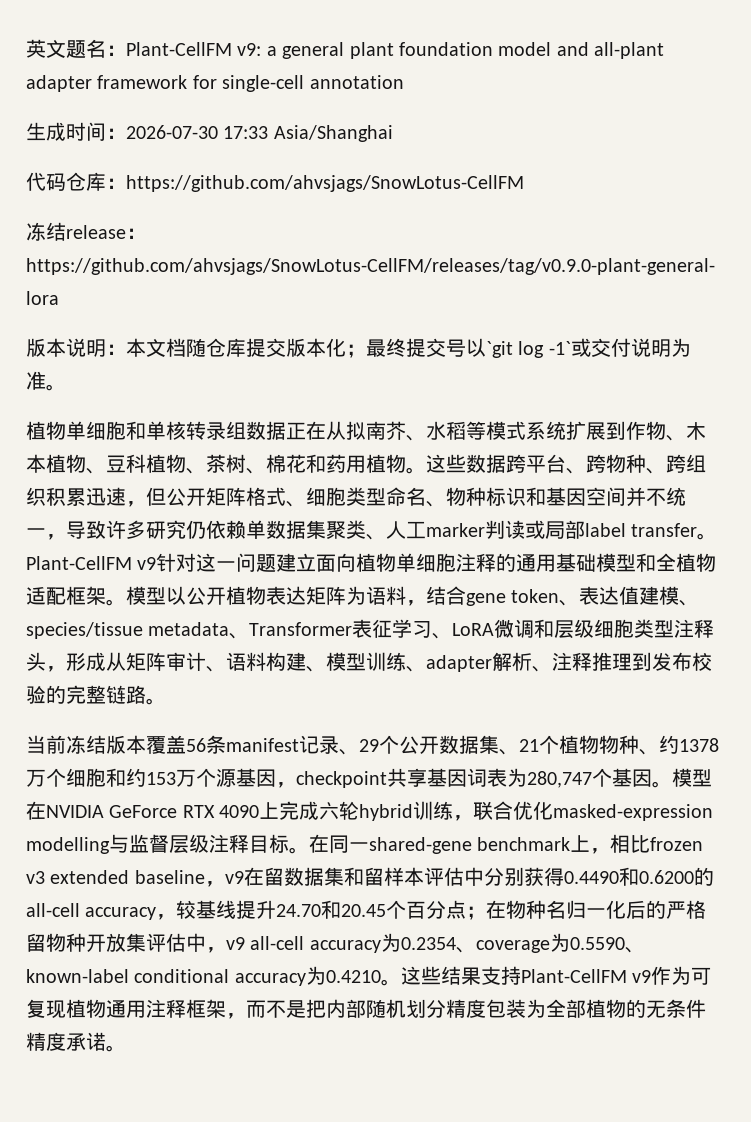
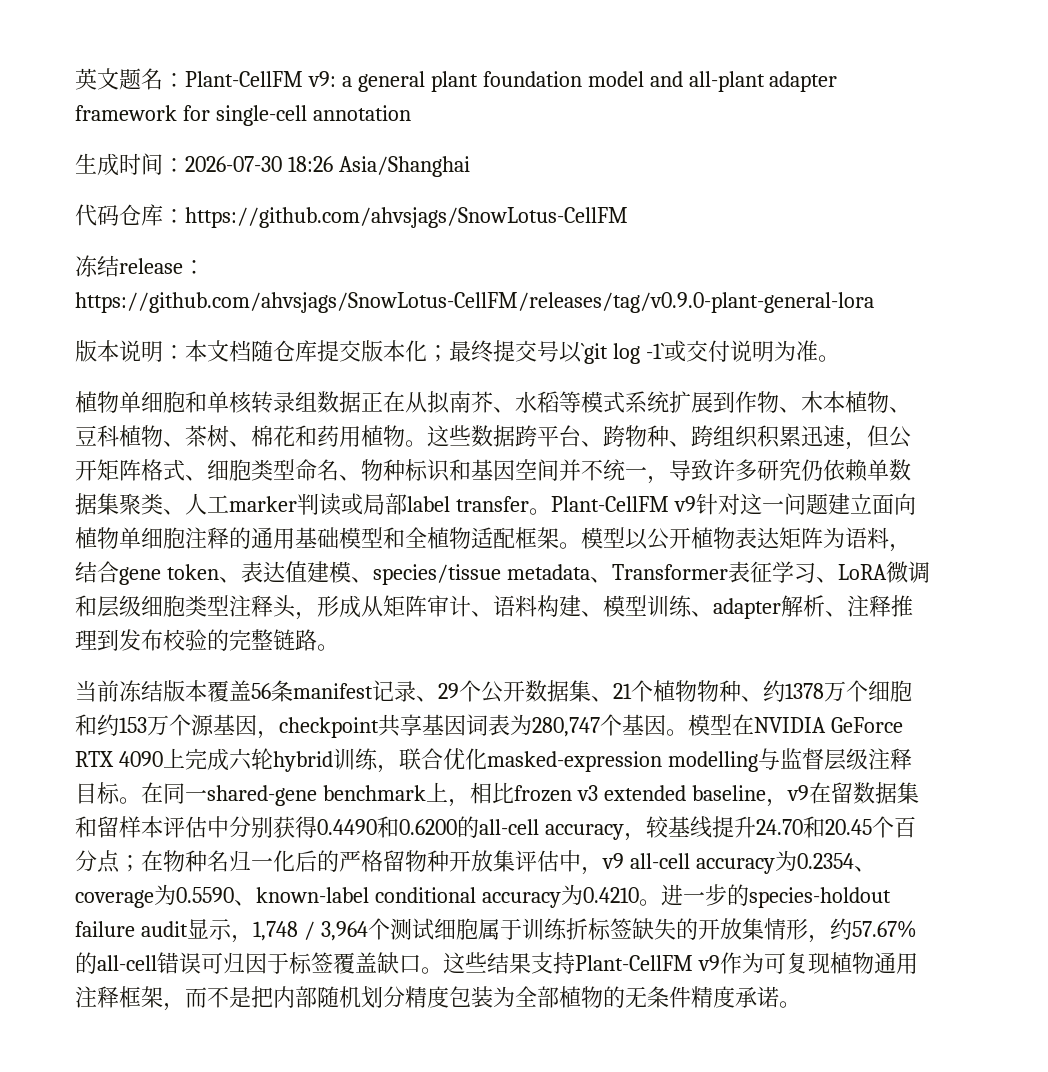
[223,126,269,139] 17:33 -> [287,156,333,172] 18:26
(401, 982) none -> [660,884,891,908] [75,918,917,943] [75,952,443,974] 进一步的species-holdout failure audit显示，1,748 / 3,964个测试细胞属于训练折标签缺失的开放集情形，约57.67%的all-cell错误可归因于标签覆盖缺口。

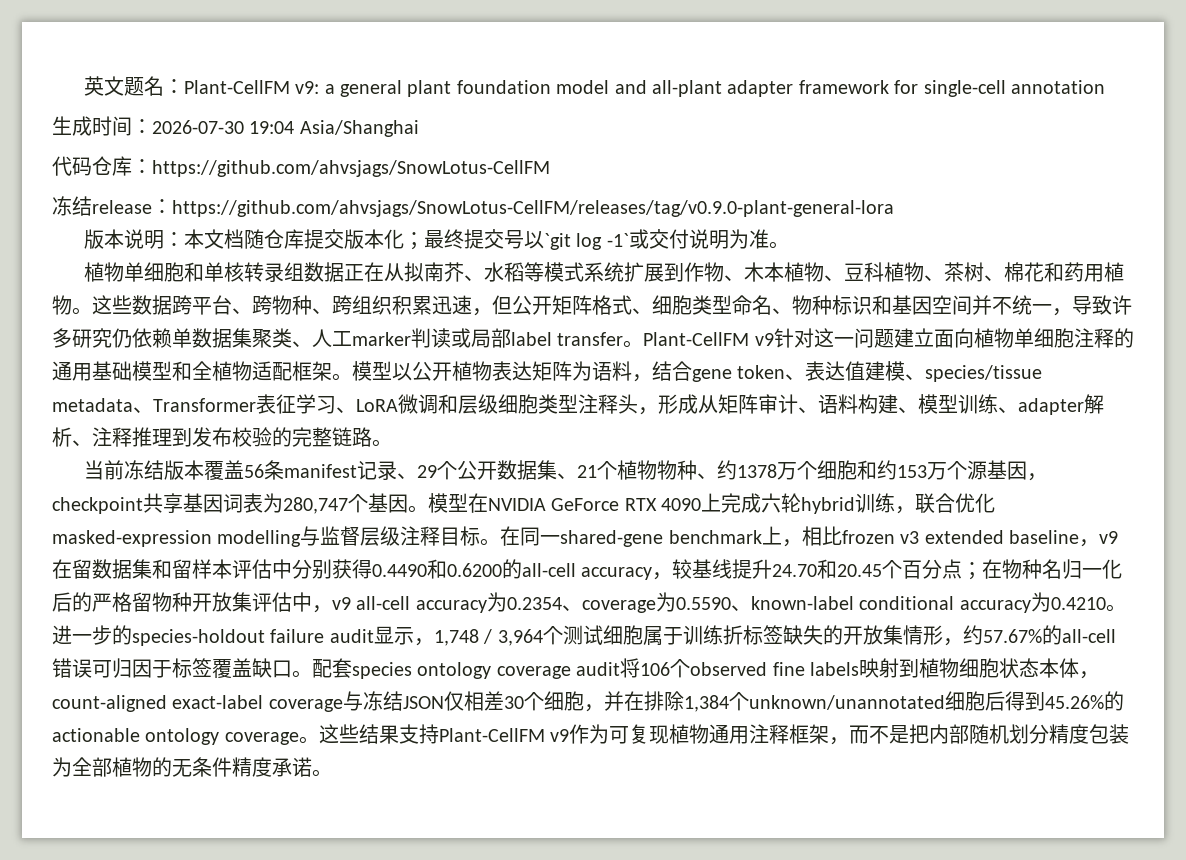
[287,156,333,172] 18:26 -> [249,121,295,134] 19:04
(443, 970) none -> [312,658,1099,679] [52,691,1124,712] [52,728,319,745] 配套species ontology coverage audit将106个observed fine labels映射到植物细胞状态本体，count-aligned exact-label coverage与冻结JSON仅相差30个细胞，并在排除1,384个unknown/unannotated细胞后得到45.26%的actionable ontology coverage。

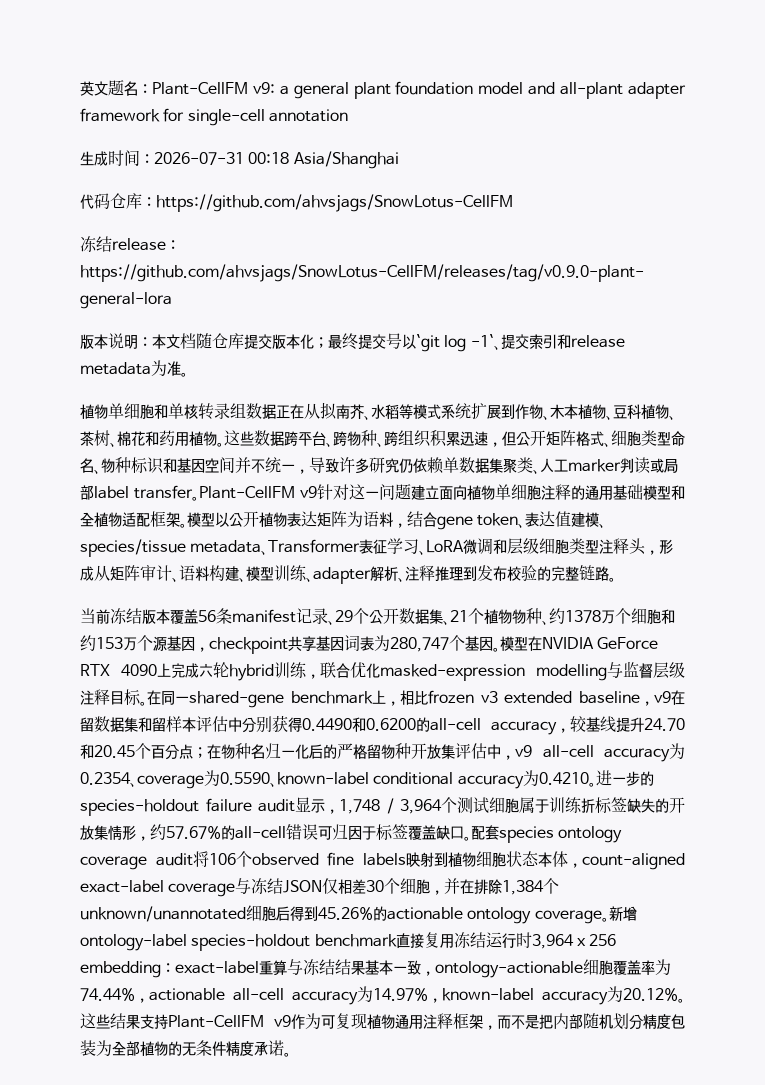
[152,120,295,134] 2026-07-30 19:04 -> [154,152,290,165] 2026-07-31 00:18
[628,229,729,249] 或交付说明 -> [493,334,625,350] [80,362,151,375] 、提交索引和release metadata
(319, 740) none -> [608,906,637,921] [80,932,617,951] [80,959,671,978] [80,986,685,1005] 新增ontology-label species-holdout benchmark直接复用冻结运行时3,964 x 256 embedding：exact-label重算与冻结结果基本一致，ontology-actionable细胞覆盖率为74.44%，actionable all-cell accuracy为14.97%，known-label accuracy为20.12%。

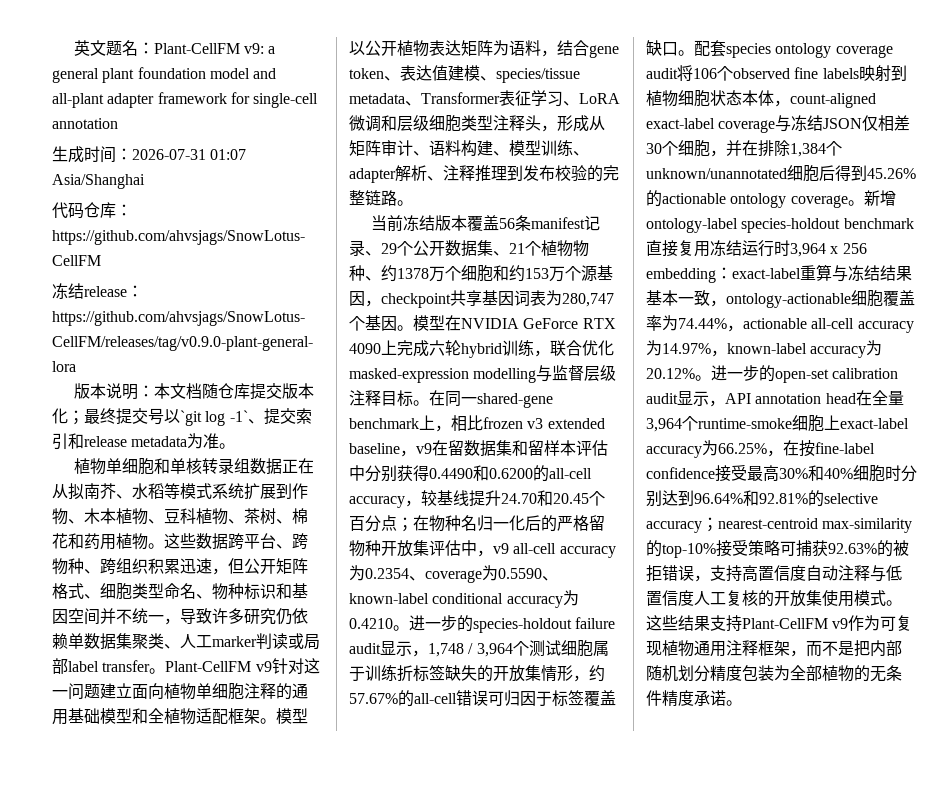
[248,152,290,164] 00:18 -> [210,149,247,160] 01:07
(685, 1000) none -> [711,365,899,383] [646,390,904,407] [646,415,909,432] [646,440,875,458] [646,465,917,482] [646,490,878,507] [646,517,913,533] [646,540,909,558] [646,565,902,582] [646,590,902,607] 进一步的open-set calibration audit显示，API annotation head在全量3,964个runtime-smoke细胞上exact-label accuracy为66.25%，在按fine-label confidence接受最高30%和40%细胞时分别达到96.64%和92.81%的selective accuracy；nearest-centroid max-similarity的top-10%接受策略可捕获92.63%的被拒错误，支持高置信度自动注释与低置信度人工复核的开放集使用模式。

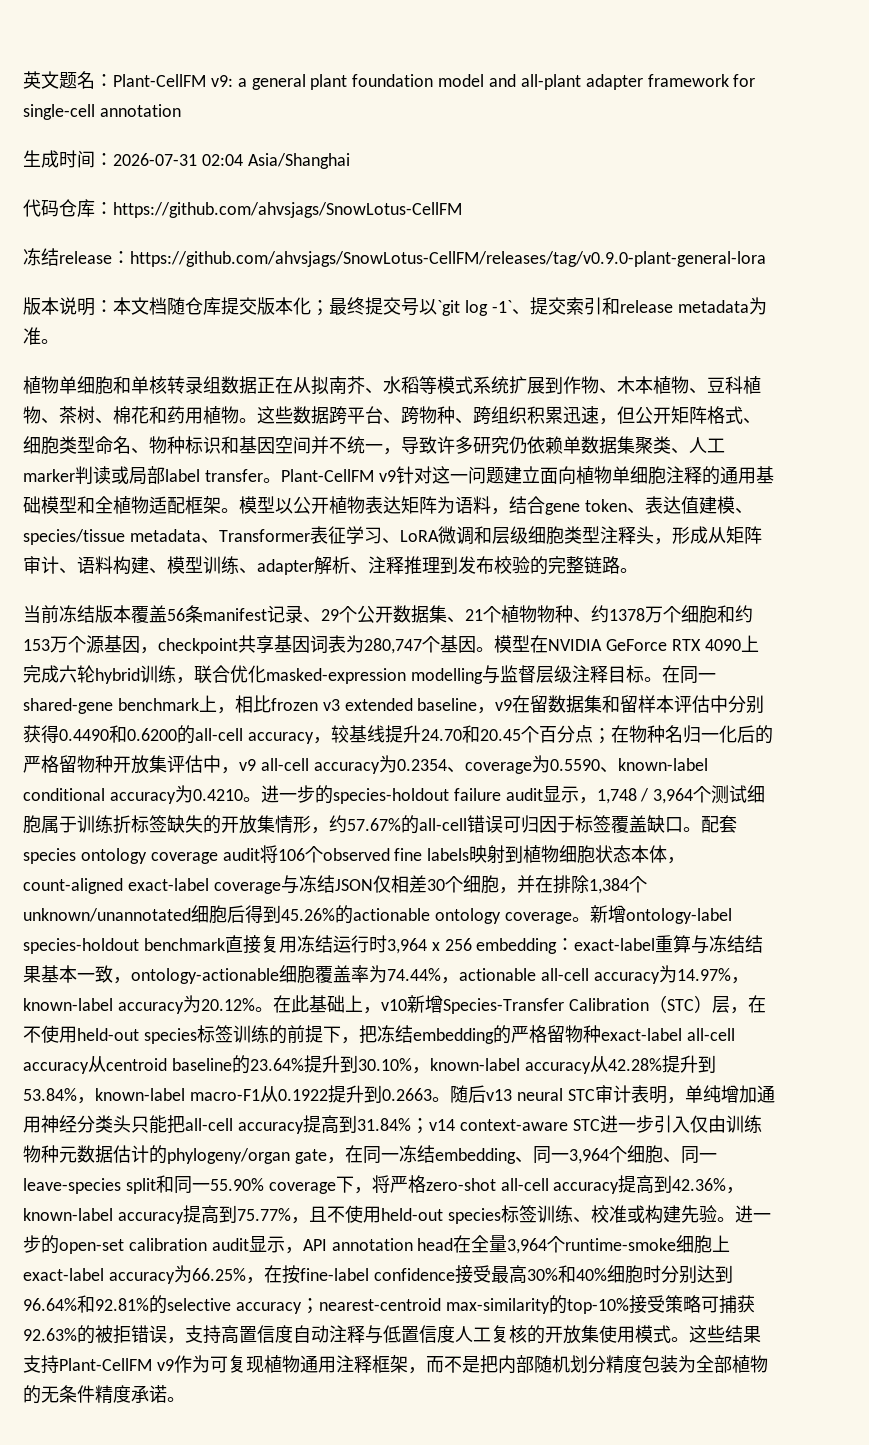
[210,149,247,160] 01:07 -> [201,154,243,166] 02:04
(711, 378) none -> [272,995,766,1014] [23,1025,735,1044] [23,1055,716,1074] [23,1085,775,1104] [23,1115,762,1134] [23,1145,717,1164] [23,1175,745,1194] [23,1205,735,1224] 在此基础上，v10新增Species-Transfer Calibration（STC）层，在不使用held-out species标签训练的前提下，把冻结embedding的严格留物种exact-label all-cell accuracy从centroid baseline的23.64%提升到30.10%，known-label accuracy从42.28%提升到53.84%，known-label macro-F1从0.1922提升到0.2663。随后v13 neural STC审计表明，单纯增加通用神经分类头只能把all-cell accuracy提高到31.84%；v14 context-aware STC进一步引入仅由训练物种元数据估计的phylogeny/organ gate，在同一冻结embedding、同一3,964个细胞、同一leave-species split和同一55.90% coverage下，将严格zero-shot all-cell accuracy提高到42.36%，known-label accuracy提高到75.77%，且不使用held-out species标签训练、校准或构建先验。

